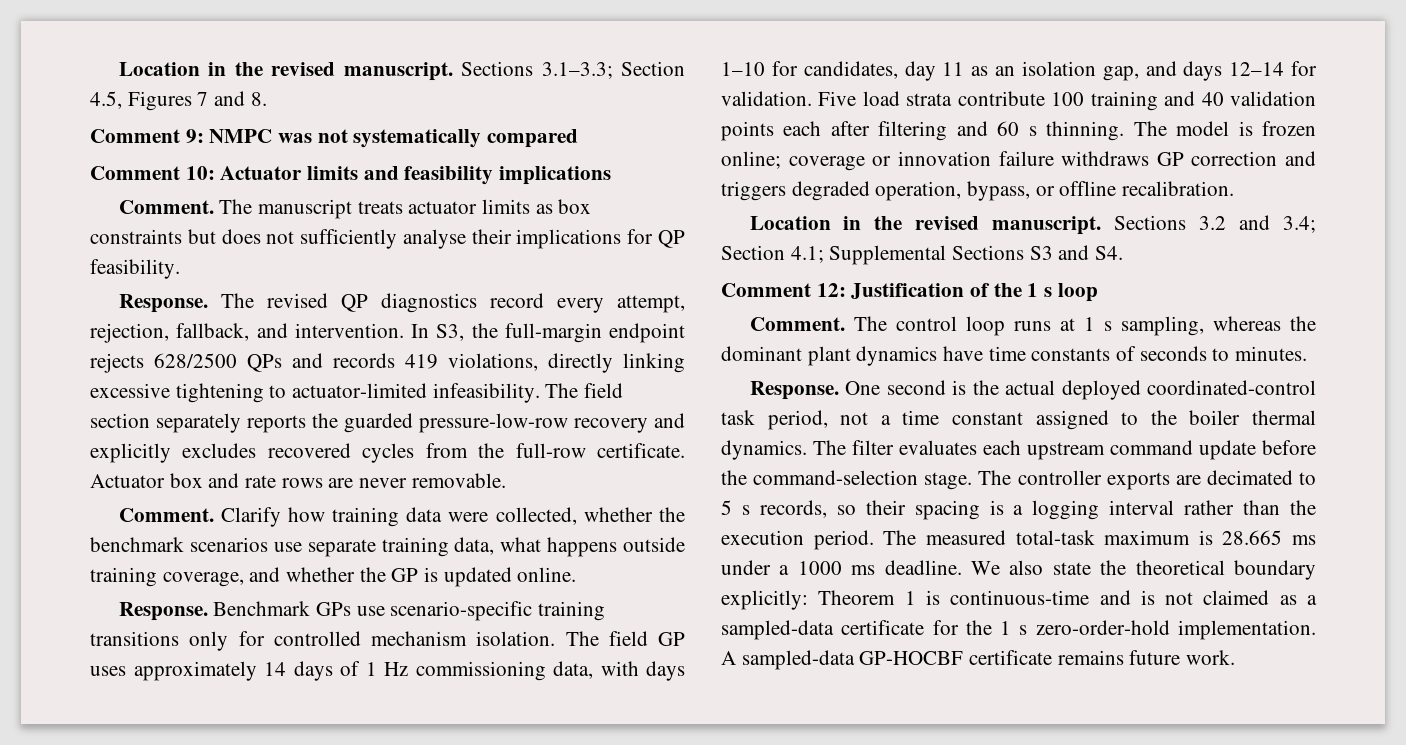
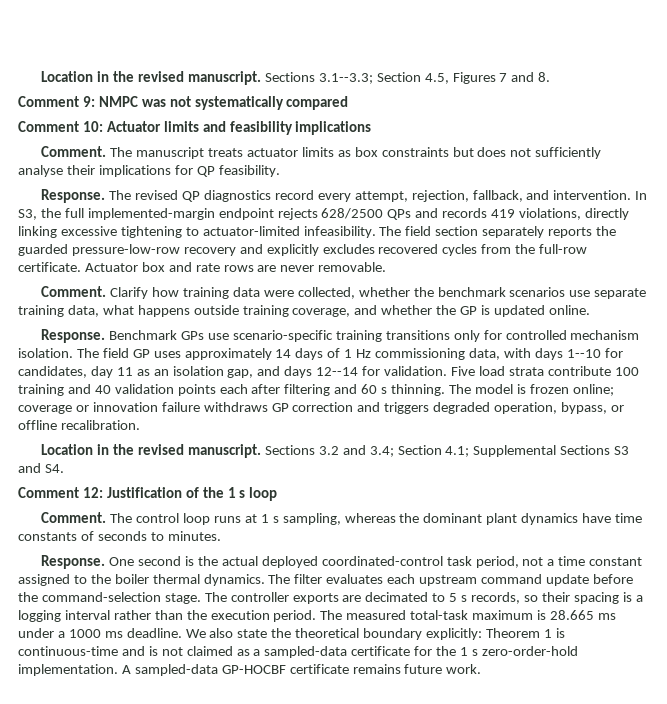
[118,61,613,81] Location in the revised manuscript. Sections 3.1–3.3; -> [41,71,373,85] Location in the revised manuscript. Sections 3.1--3.3;
[504,323,602,343] full-margin -> [64,208,215,220] full implemented-margin
[721,62,765,76] 1–10 -> [566,349,601,358] 1--10
[1229,62,1285,76] 12–14 -> [316,367,359,376] 12--14

